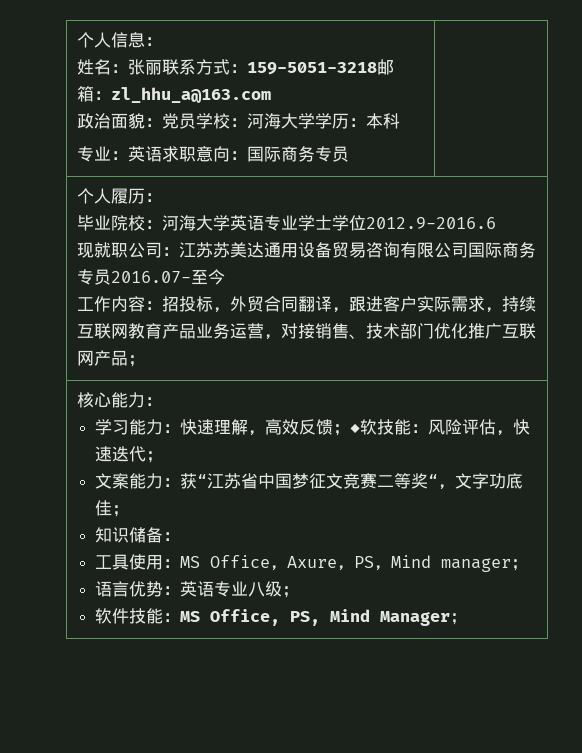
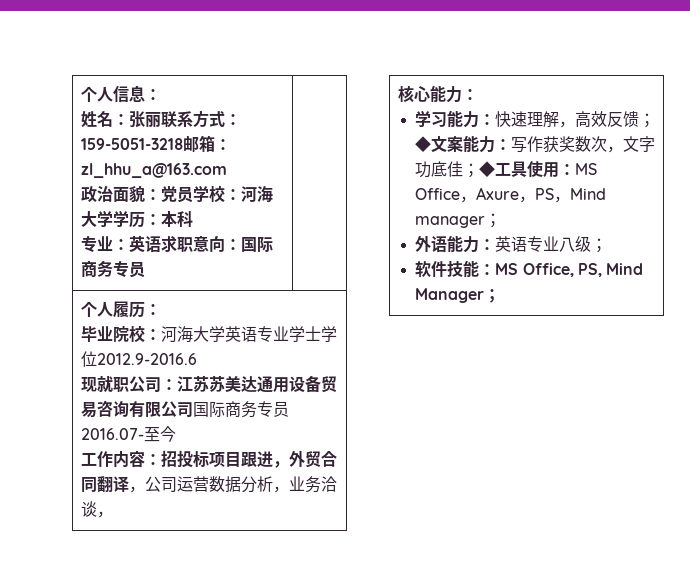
(213, 304) none -> [208,451,273,468] 项目跟进
[348,296,536,313] [76,323,536,340] [76,350,145,367] 跟进客户实际需求，持续互联网教育产品业务运营，对接销售、技术部门优化推广互联网产品； -> [144,476,337,493] [80,501,113,518] 公司运营数据分析，业务洽谈，
[359,419,530,436] [94,446,163,463] [94,473,438,489] 软技能：风险评估，快速迭代； // 文案能力：获“江苏省中国梦征文竞赛二等奖“ -> [431,135,608,153] 文案能力：写作获奖数次
[94,527,180,543] // 知识储备： // -> [479,161,496,177] ◆
[94,581,163,597] 语言优势 -> [415,235,480,253] 外语能力

